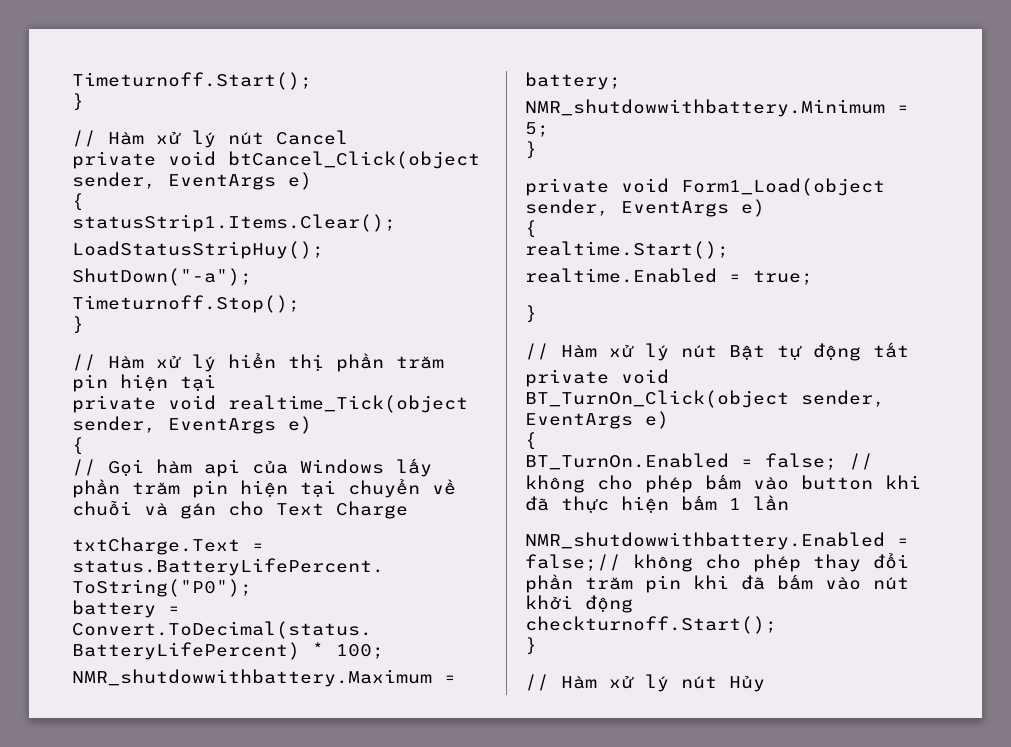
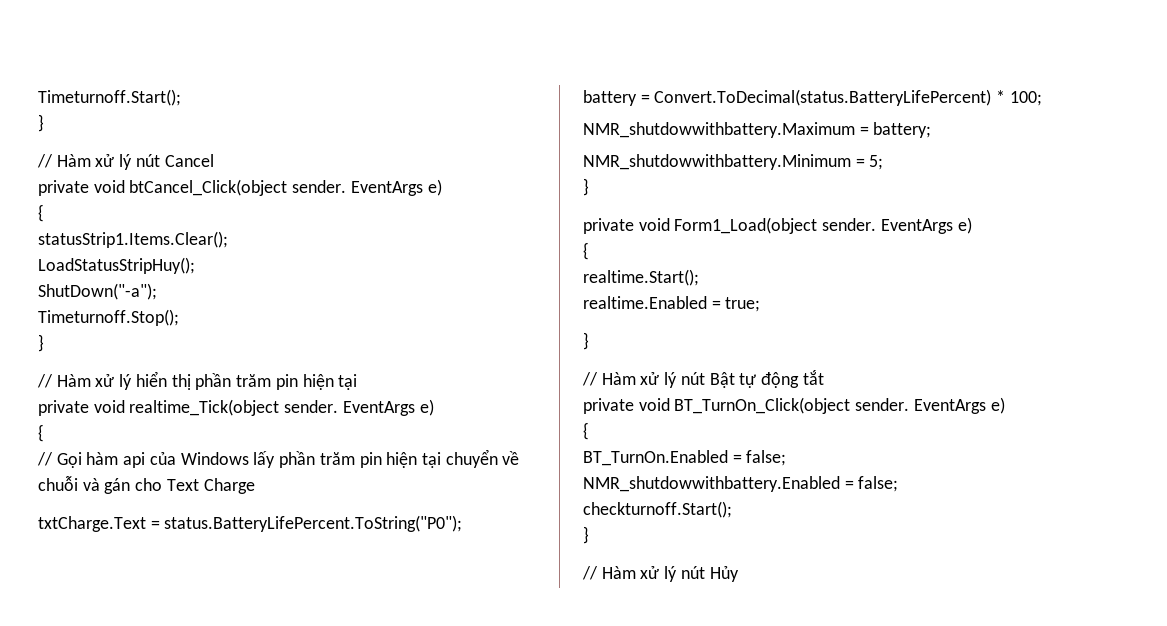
[72,172,156,189] sender, -> [292,180,347,193] sender.
[72,416,156,433] sender, -> [284,400,339,413] sender.
[525,199,609,216] sender, -> [822,218,877,231] sender.
[801,390,885,407] sender, -> [855,398,910,411] sender.
[849,453,873,470] [525,474,921,493] [525,495,789,513] [525,532,909,550] [525,553,909,572] [525,574,909,593] [525,595,633,613] // không cho phép bấm vào button khi đã thực hiện bấm 1 lần // NMR_shutdowwithbattery.Enabled = false;// không cho phép thay đổi phần trăm pin khi đã bấm vào nút khởi động -> [583,476,899,492] // NMR_shutdowwithbattery.Enabled = false;

